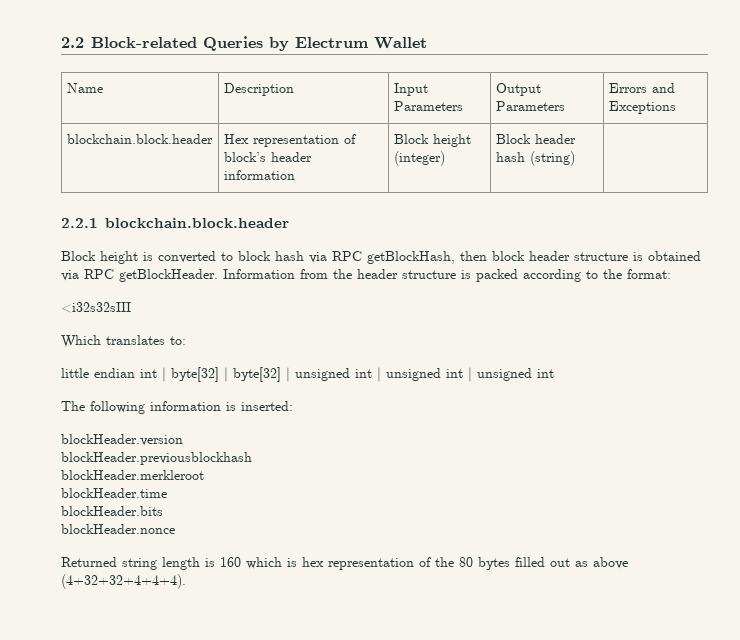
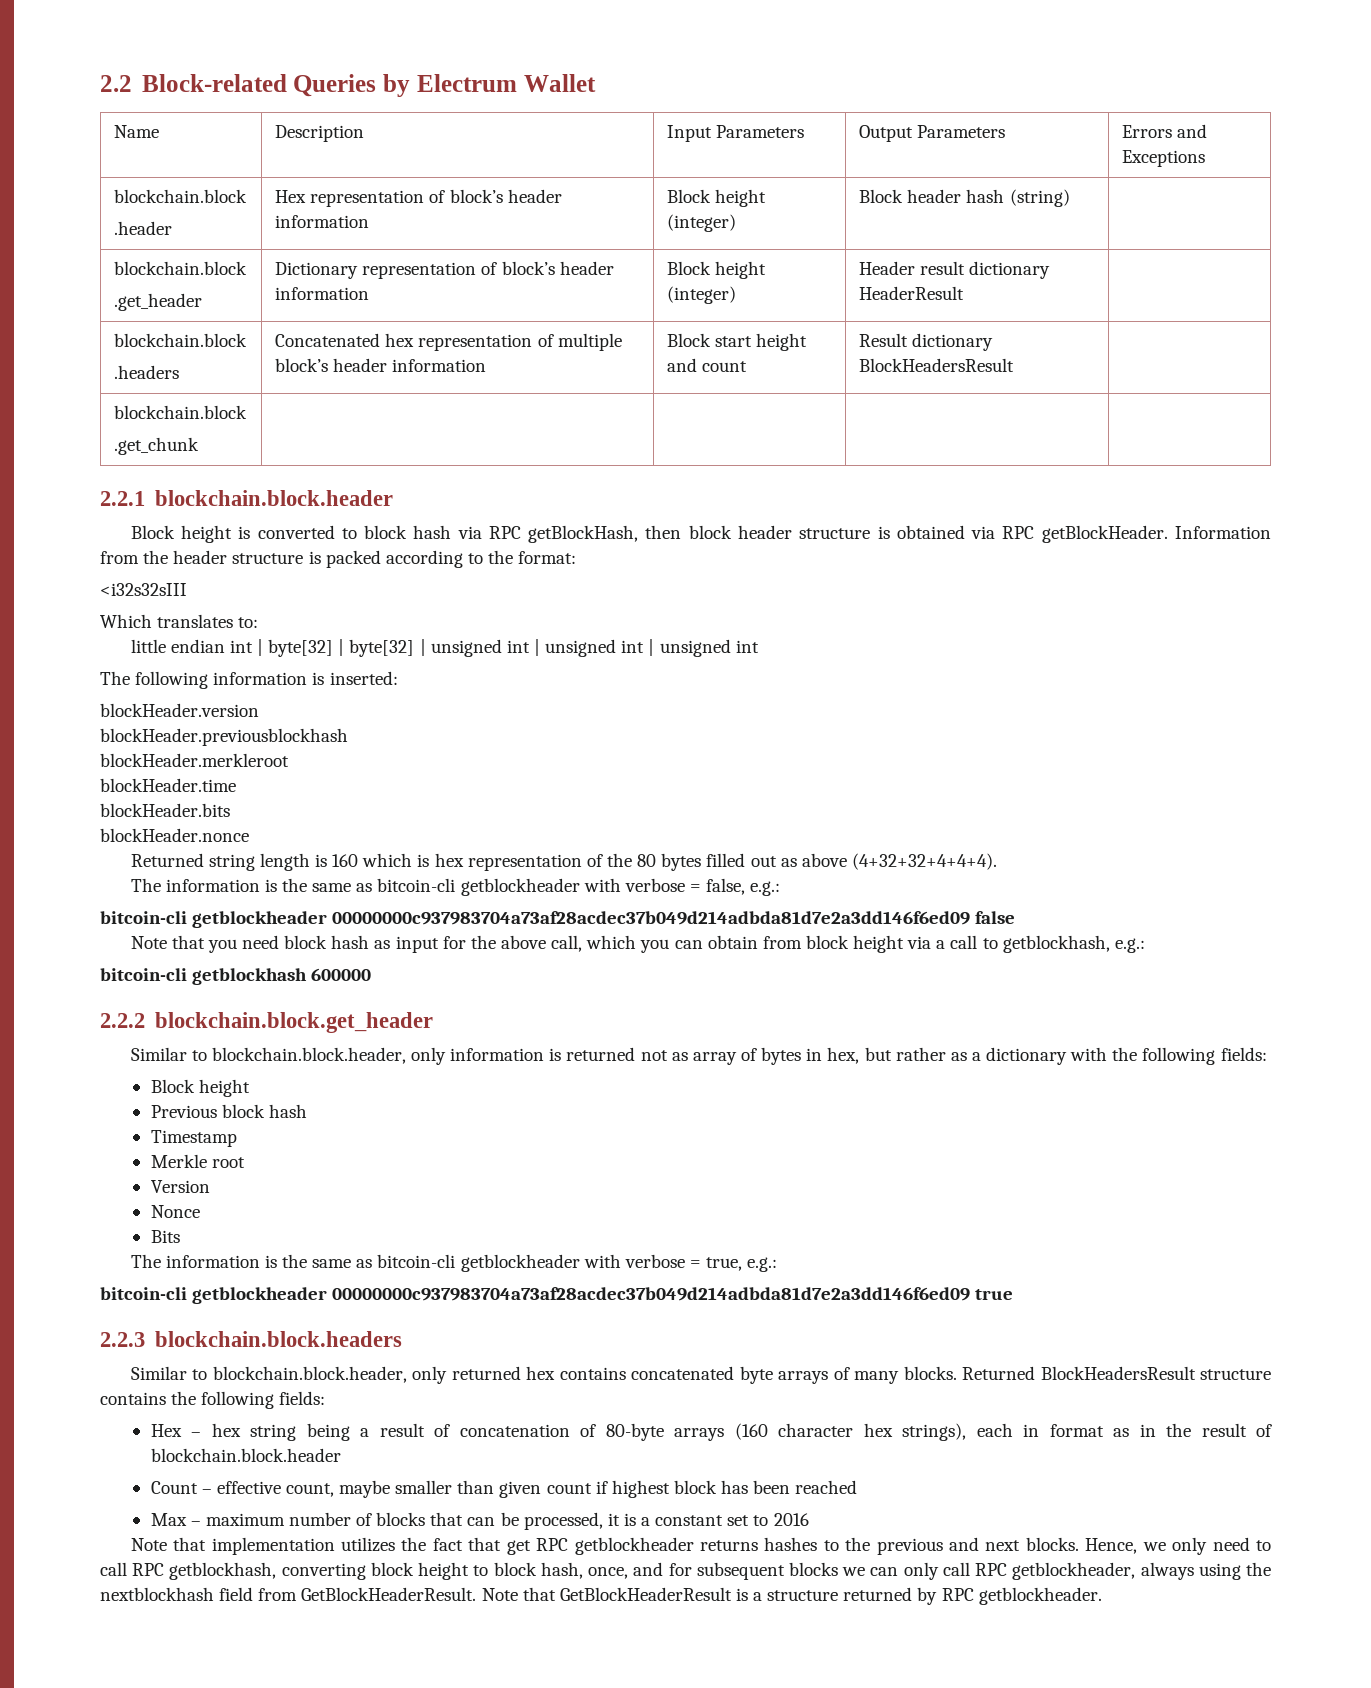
[66,134,213,144] blockchain.block.header -> [114,189,248,203] [114,221,173,235] blockchain.block // .header
(575, 158) none -> [114,261,248,275] [114,293,203,311] [275,261,614,279] [275,287,370,300] [667,261,767,279] [667,286,737,304] [859,261,1051,279] [859,286,965,300] [114,333,248,347] [114,365,180,379] [275,333,622,351] [275,358,487,372] [667,333,808,351] [667,358,748,372] [859,333,994,351] [859,358,1015,372] [114,405,248,419] [114,437,200,455] // blockchain.block // .get_header | Dictionary representation of block’s header information | Block height (integer) | Header result dictionary HeaderResult | // blockchain.block // .headers | Concatenated hex representation of multiple block’s header information | Block start height and count | Result dictionary BlockHeadersResult | // blockchain.block // .get_chunk | | | |
(186, 581) none -> [130,878,781,896] [100,911,1016,928] [130,935,1145,953] [100,968,372,985] [100,1012,433,1033] [130,1047,1267,1065] [150,1079,250,1097] [150,1104,307,1118] [150,1130,237,1147] [150,1154,245,1168] [150,1180,210,1193] [150,1205,200,1218] [150,1230,180,1243] [130,1254,778,1272] [100,1287,1014,1304] [100,1331,402,1347] [130,1366,1271,1384] [100,1391,326,1409] [150,1423,1272,1441] [150,1448,341,1462] [150,1480,858,1498] [150,1512,809,1530] [130,1537,1271,1555] [100,1562,1272,1580] [100,1587,1102,1605] // The information is the same as bitcoin-cli getblockheader with verbose = false, e.g.: // bitcoin-cli getblockheader 00000000c937983704a73af28acdec37b049d214adbda81d7e2a3dd146f6ed09 false // Note that you need block hash as input for the above call, which you can obtain from block height via a call to getblockhash, e.g.: // bitcoin-cli getblockhash 600000 // 2.2.2 blockchain.block.get_header // Similar to blockchain.block.header, only information is returned not as array of bytes in hex, but rather as a dictionary with the following fields: // Block height // Previous block hash // Timestamp // Merkle root // Version // Nonce // Bits // The information is the same as bitcoin-cli getblockheader with verbose = true, e.g.: // bitcoin-cli getblockheader 00000000c937983704a73af28acdec37b049d214adbda81d7e2a3dd146f6ed09 true // 2.2.3 blockchain.block.headers // Similar to blockchain.block.header, only returned hex contains concatenated byte arrays of many blocks. Returned BlockHeadersResult structure contains the following fields: // Hex – hex string being a result of concatenation of 80-byte arrays (160 character hex strings), each in format as in the result of blockchain.block.header // Count – effective count, maybe smaller than given count if highest block has been reached // Max – maximum number of blocks that can be processed, it is a constant set to 2016 // Note that implementation utilizes the fact that get RPC getblockheader returns hashes to the previous and next blocks. Hence, we only need to call RPC getblockhash, converting block height to block hash, once, and for subsequent blocks we can only call RPC getblockheader, always using the nextblockhash field from GetBlockHeaderResult. Note that GetBlockHeaderResult is a structure returned by RPC getblockheader.

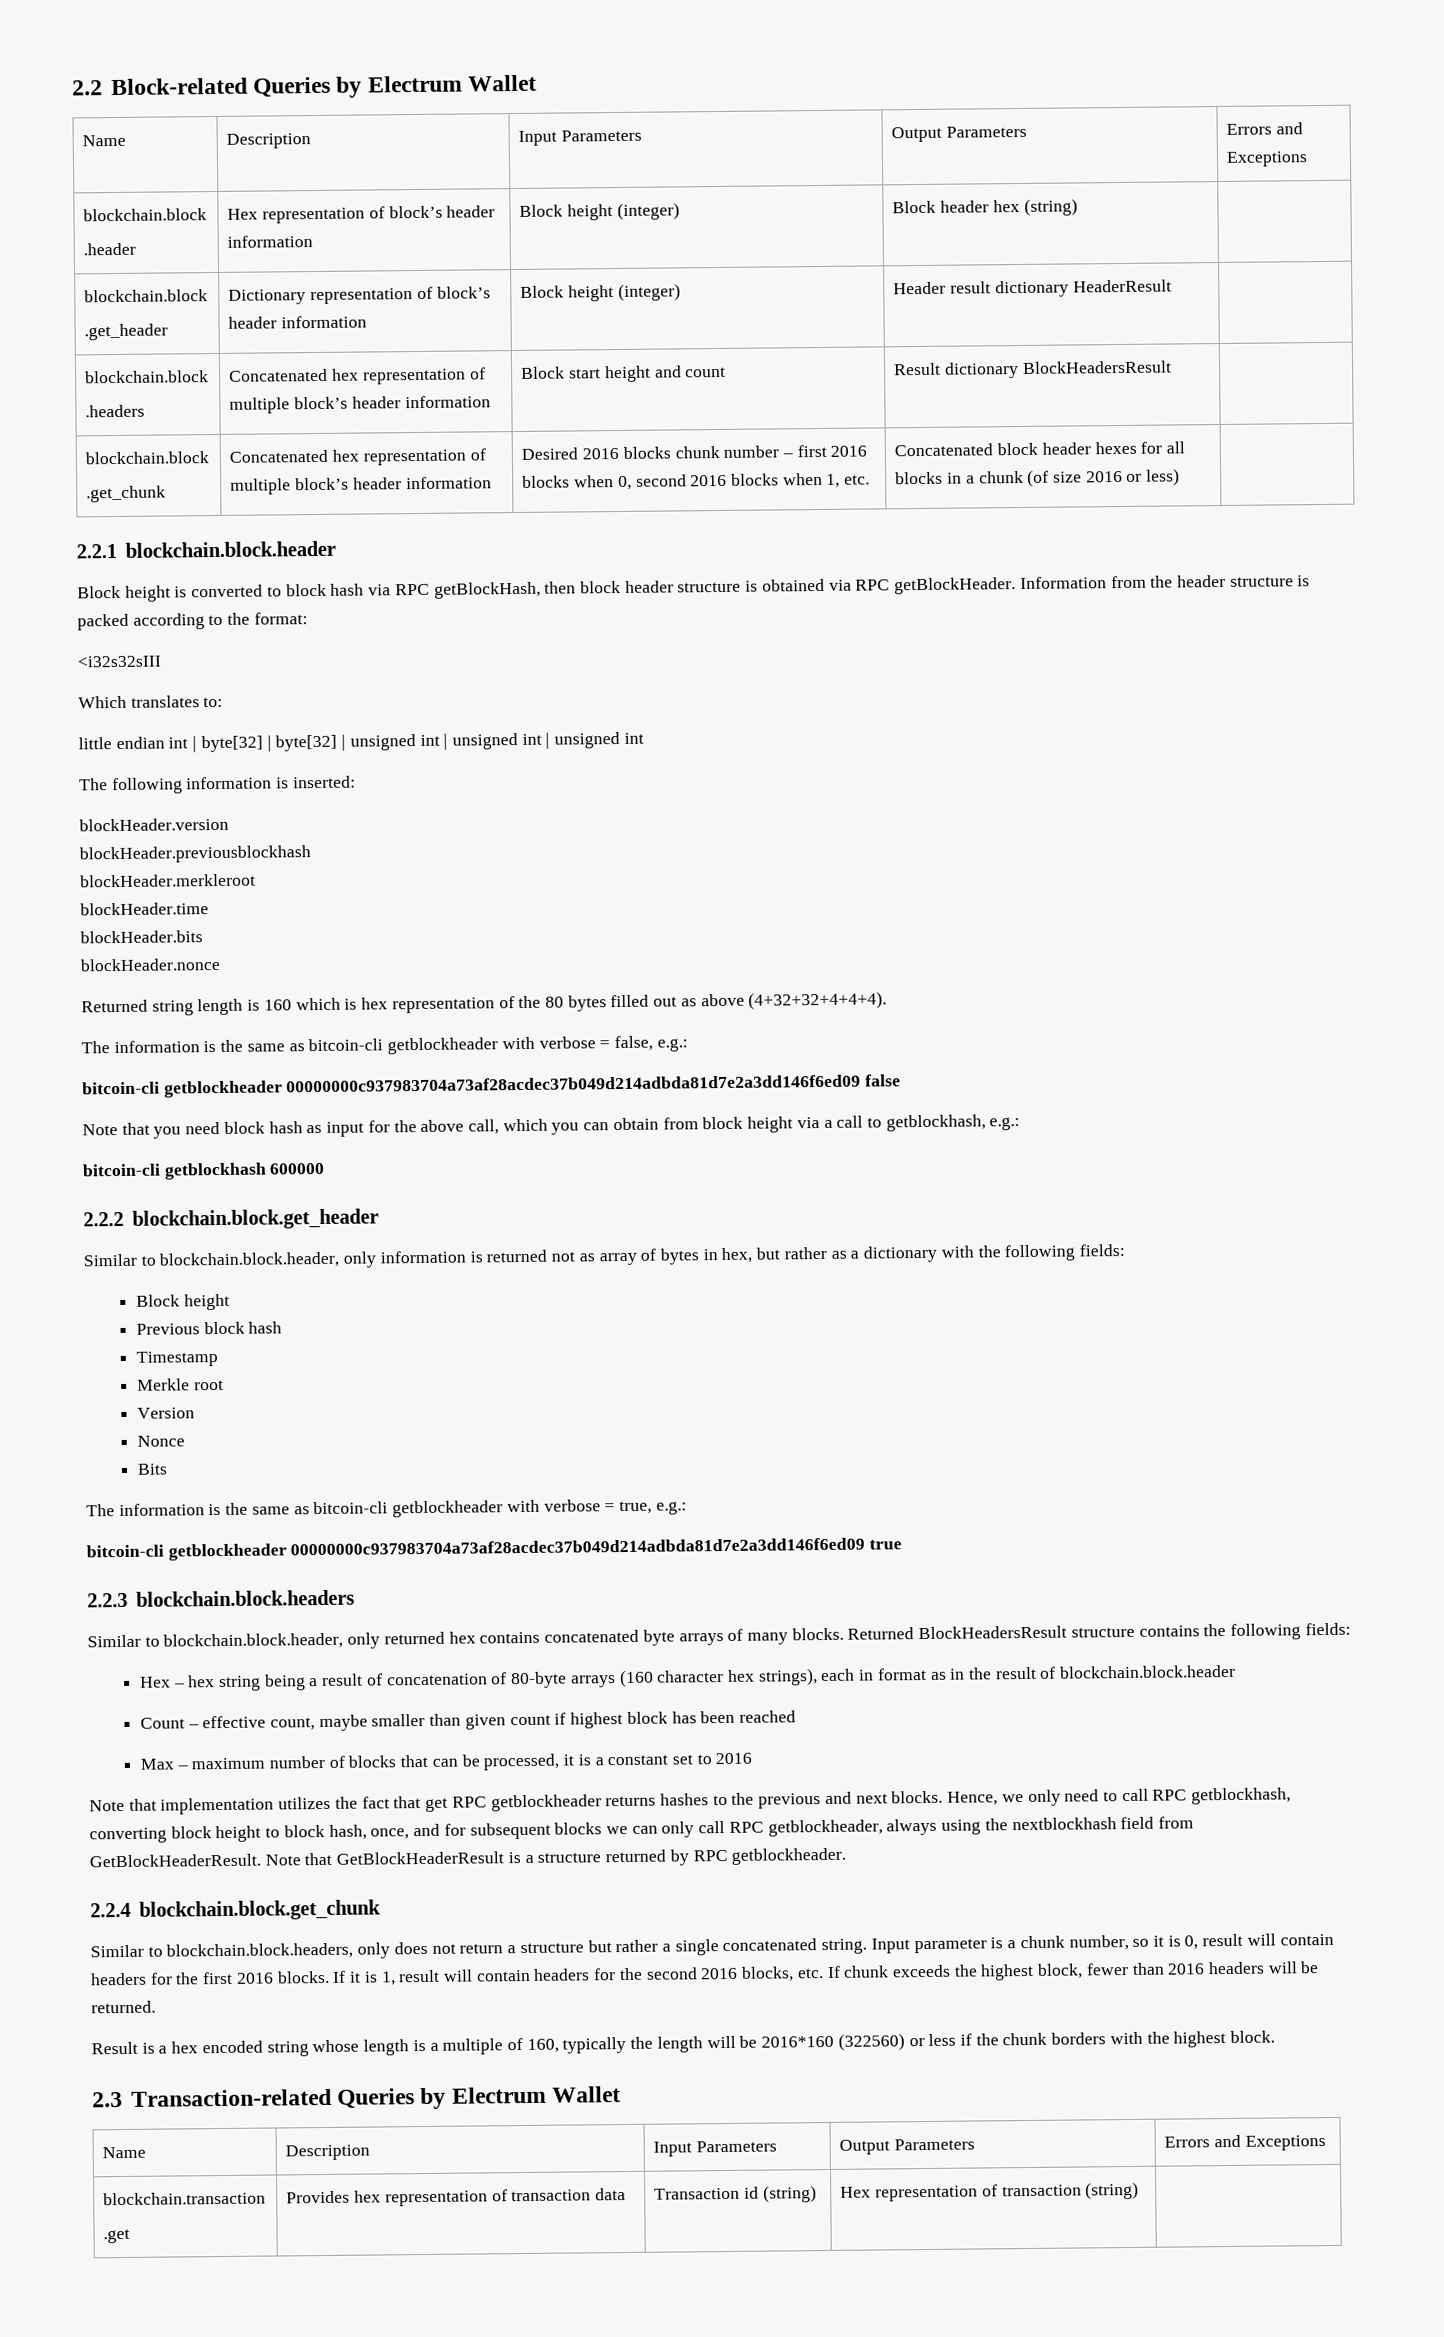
[966,189,1005,203] hash -> [992,199,1020,213] hex
(200, 446) | | -> [229,448,486,466] [230,476,492,495] [521,444,868,460] [522,472,871,491] [894,441,1186,457] [895,468,1181,487] Concatenated hex representation of multiple block’s header information | Desired 2016 blocks chunk number – first 2016 blocks when 0, second 2016 blocks when 1, etc. | Concatenated block header hexes for all blocks in a chunk (of size 2016 or less)
(1102, 1596) none -> [90,1899,381,1921] [90,1933,1334,1960] [90,1961,1320,1986] [91,2000,156,2014] [91,2030,1276,2057] [92,2086,622,2110] [102,2146,147,2159] [285,2144,371,2161] [653,2140,778,2157] [839,2138,976,2155] [1164,2134,1326,2151] [103,2191,267,2206] [103,2228,131,2244] [286,2188,627,2207] [654,2185,817,2203] [840,2181,1140,2202] // 2.2.4 blockchain.block.get_chunk // Similar to blockchain.block.headers, only does not return a structure but rather a single concatenated string. Input parameter is a chunk number, so it is 0, result will contain headers for the first 2016 blocks. If it is 1, result will contain headers for the second 2016 blocks, etc. If chunk exceeds the highest block, fewer than 2016 headers will be returned. // Result is a hex encoded string whose length is a multiple of 160, typically the length will be 2016*160 (322560) or less if the chunk borders with the highest block. // 2.3 Transaction-related Queries by Electrum Wallet // Name | Description | Input Parameters | Output Parameters | Errors and Exceptions // blockchain.transaction // .get | Provides hex representation of transaction data | Transaction id (string) | Hex representation of transaction (string) |

